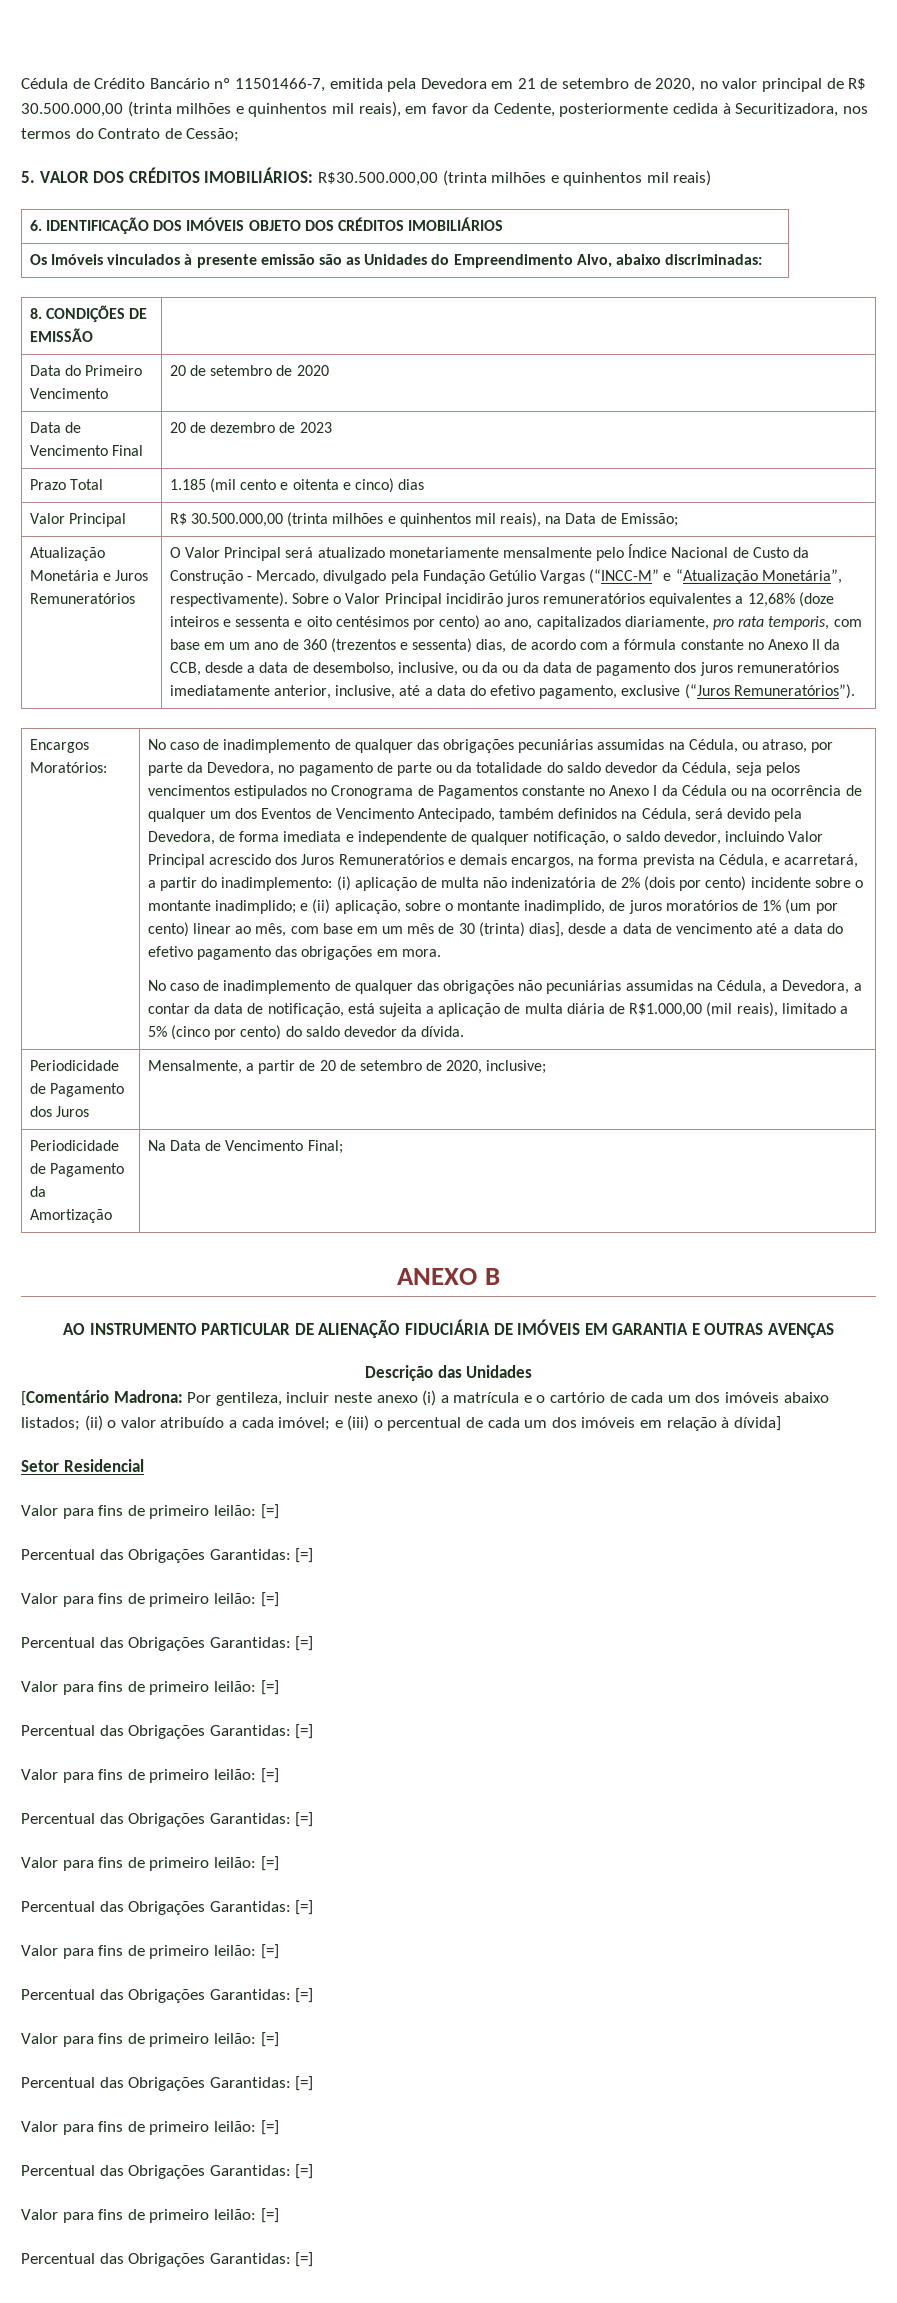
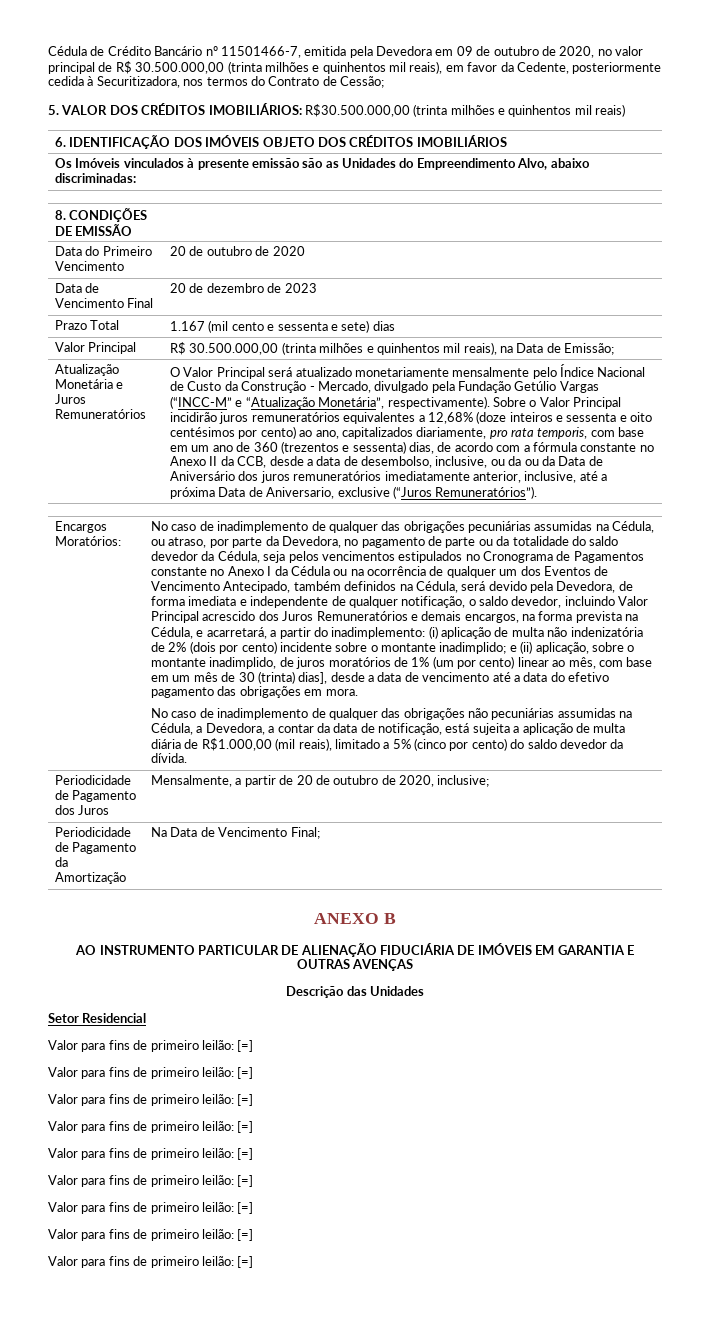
[517,78,630,89] 21 de setembro -> [456,46,539,56] 09 de outubro
[210,365,273,376] setembro -> [206,246,252,256] outubro
[169,479,206,490] 1.185 -> [170,321,206,331] 1.167
[292,478,394,493] oitenta e cinco) -> [277,320,370,333] sessenta e sete)
[542,662,671,676] data de pagamento -> [558,456,603,466] [170,471,236,481] Data de Aniversário
[436,685,618,699] data do efetivo pagamento, -> [170,487,335,499] próxima Data de Aniversario,
[359,1060,422,1071] setembro -> [333,775,379,785] outubro
[21,1390,829,1406] [21,1415,781,1431] // [Comentário Madrona: Por gentileza, incluir neste anexo (i) a matrícula e o cartório de cada um dos imóveis abaixo listados; (ii) o valor atribuído a cada imóvel; e (iii) o percentual de cada um dos imóveis em relação à dívida] -> (424, 991) none
[21,1548,314,1563] [21,1592,279,1607] [21,1636,314,1651] [21,1680,279,1695] [21,1724,314,1739] [21,1768,279,1783] [21,1812,314,1827] [21,1856,279,1871] [21,1900,314,1915] [21,1944,279,1959] [21,1988,314,2003] [21,2032,279,2047] [21,2076,314,2091] [21,2120,279,2135] [21,2164,314,2179] [21,2208,279,2223] [21,2252,314,2267] Percentual das Obrigações Garantidas: [=] // Valor para fins de primeiro leilão: [=] // Percentual das Obrigações Garantidas: [=] // Valor para fins de primeiro leilão: [=] // Percentual das Obrigações Garantidas: [=] // Valor para fins de primeiro leilão: [=] // Percentual das Obrigações Garantidas: [=] // Valor para fins de primeiro leilão: [=] // Percentual das Obrigações Garantidas: [=] // Valor para fins de primeiro leilão: [=] // Percentual das Obrigações Garantidas: [=] // Valor para fins de primeiro leilão: [=] // Percentual das Obrigações Garantidas: [=] // Valor para fins de primeiro leilão: [=] // Percentual das Obrigações Garantidas: [=] // Valor para fins de primeiro leilão: [=] // Percentual das Obrigações Garantidas: [=] -> [48,1067,254,1079] [48,1094,254,1106] [48,1121,254,1133] [48,1148,254,1160] [48,1175,254,1187] [48,1202,254,1214] [48,1229,254,1241] [48,1256,254,1268] Valor para fins de primeiro leilão: [=] // Valor para fins de primeiro leilão: [=] // Valor para fins de primeiro leilão: [=] // Valor para fins de primeiro leilão: [=] // Valor para fins de primeiro leilão: [=] // Valor para fins de primeiro leilão: [=] // Valor para fins de primeiro leilão: [=] // Valor para fins de primeiro leilão: [=]

